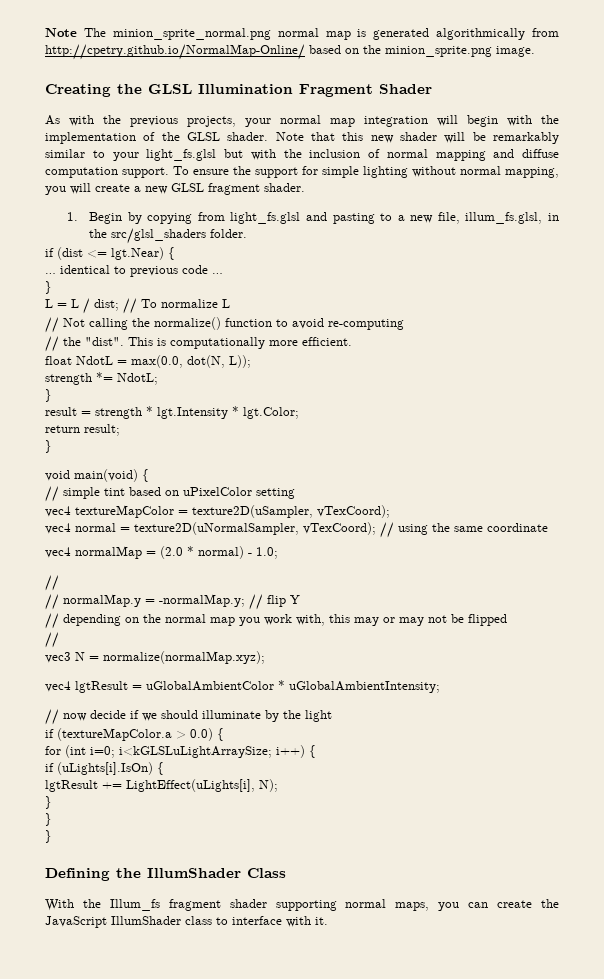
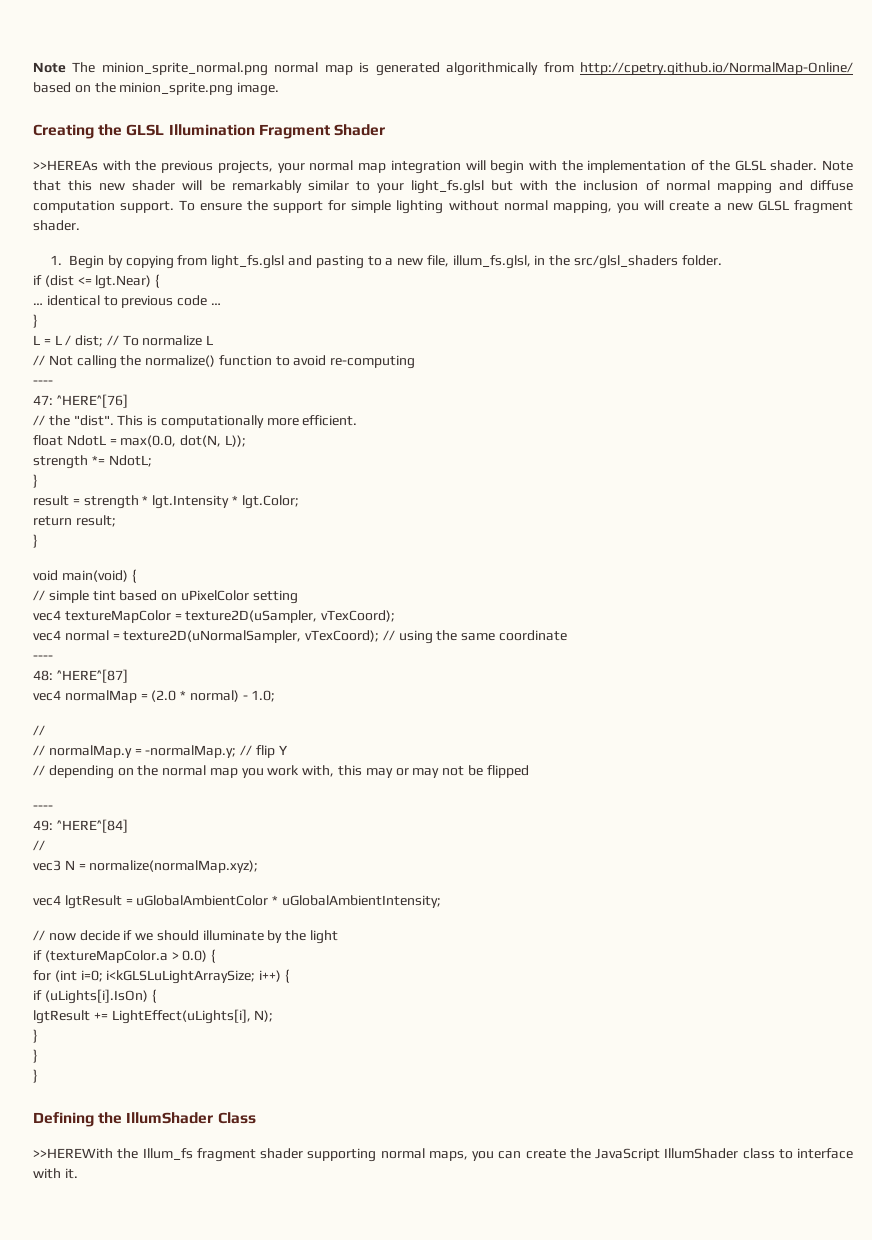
[45,115,60,125] As -> [33,160,98,171] >>HEREAs
(404, 324) none -> [33,380,53,385] [33,394,128,408] // ---- // 47: ^HERE^[76]
(548, 527) none -> [33,655,53,660] [33,669,128,683] // ---- // 48: ^HERE^[87]
(507, 620) none -> [33,805,53,810] [33,819,128,833] // ---- // 49: ^HERE^[84]
[45,899,74,911] With -> [33,1148,113,1159] >>HEREWith

